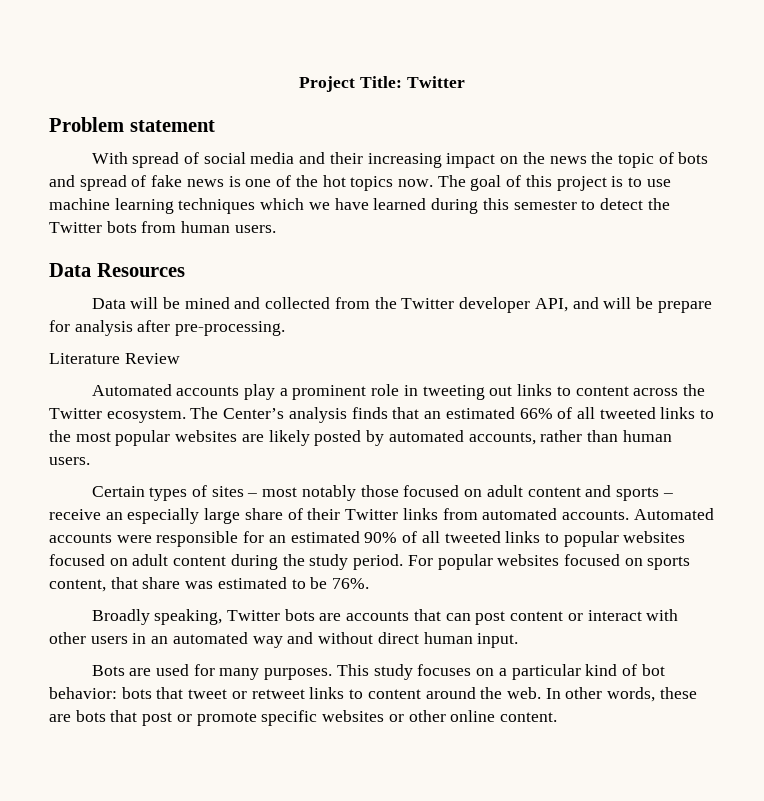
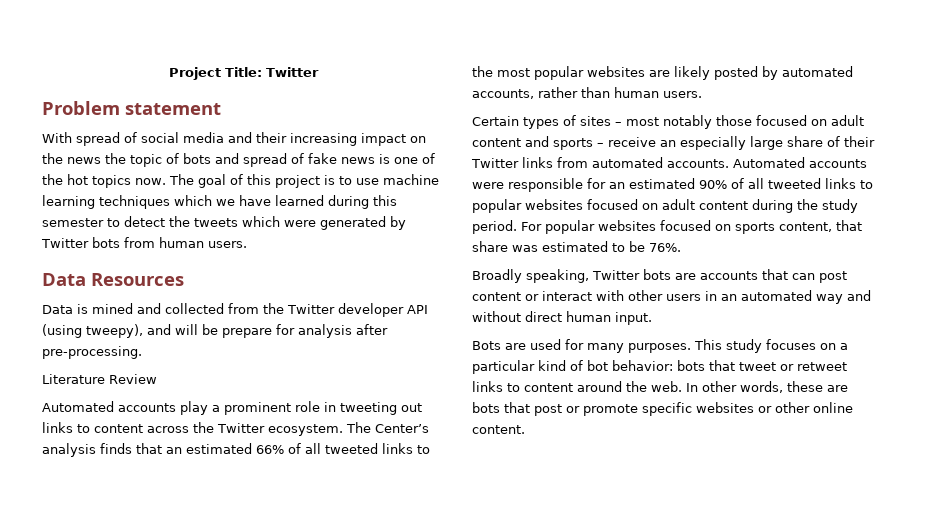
(670, 204) none -> [194,216,406,230] tweets which were generated by
[130,297,180,309] will be -> [77,304,88,314] is
[534,298,568,312] API, -> [406,305,428,314] [42,324,143,338] API (using tweepy),

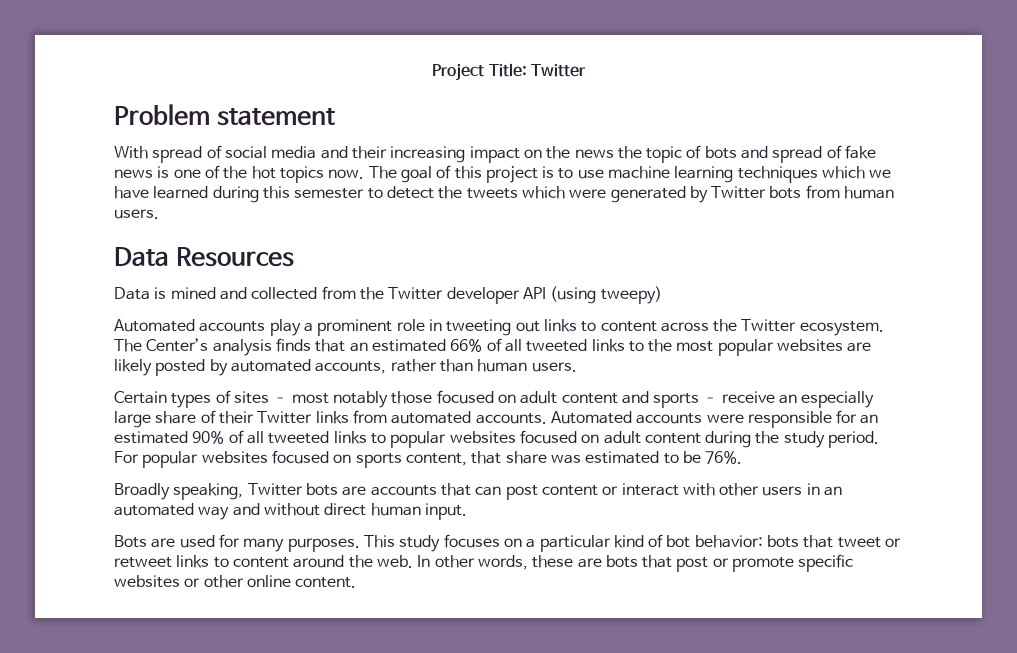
[86,324,388,338] [42,346,142,359] [42,374,157,384] tweepy), and will be prepare for analysis after pre-processing. // Literature Review -> [600,286,662,304] tweepy)

